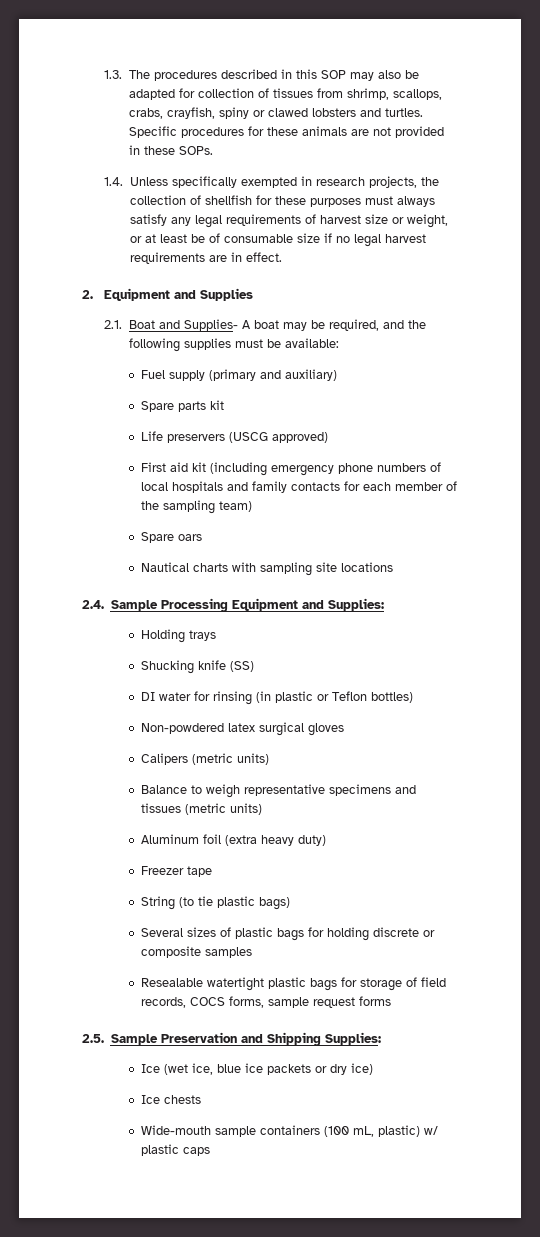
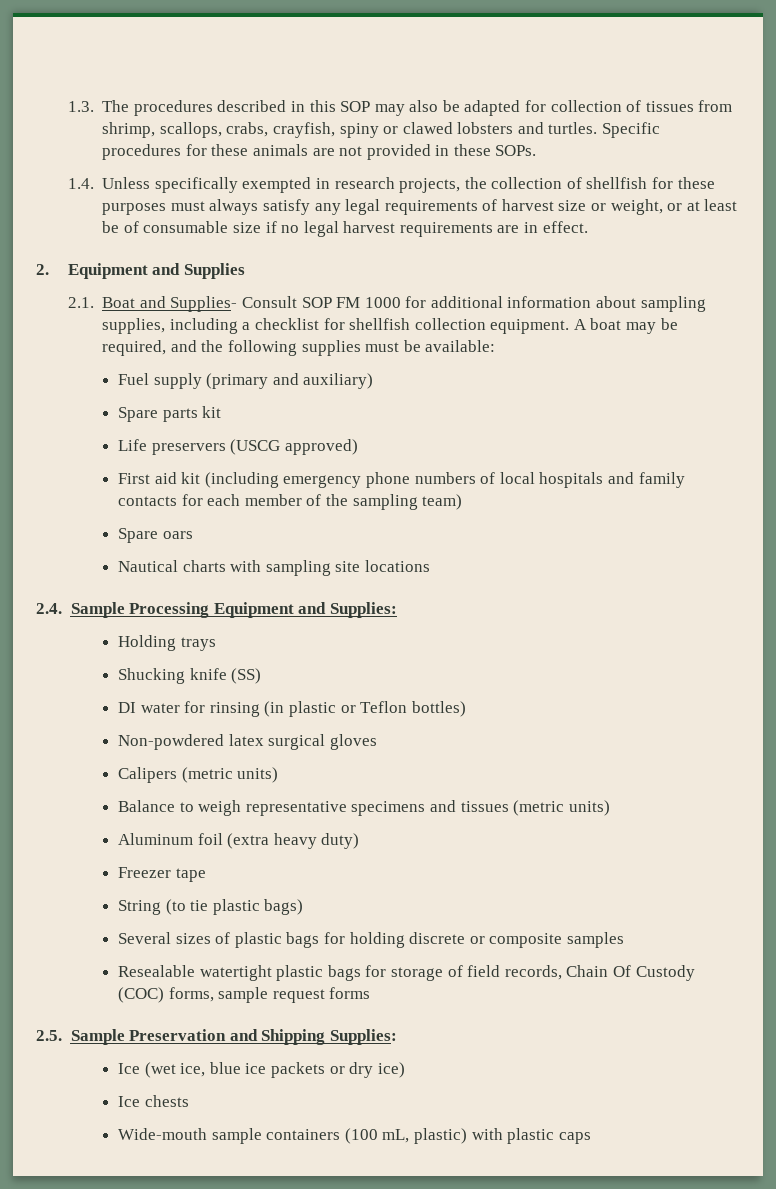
(238, 325) none -> [241,296,706,312] [102,318,570,334] Consult SOP FM 1000 for additional information about sampling supplies, including a checklist for shellfish collection equipment.
[190,997,226,1006] COCS -> [566,965,695,981] [118,987,165,1003] Chain Of Custody (COC)
[424,1126,439,1135] w/ -> [471,1128,503,1140] with

